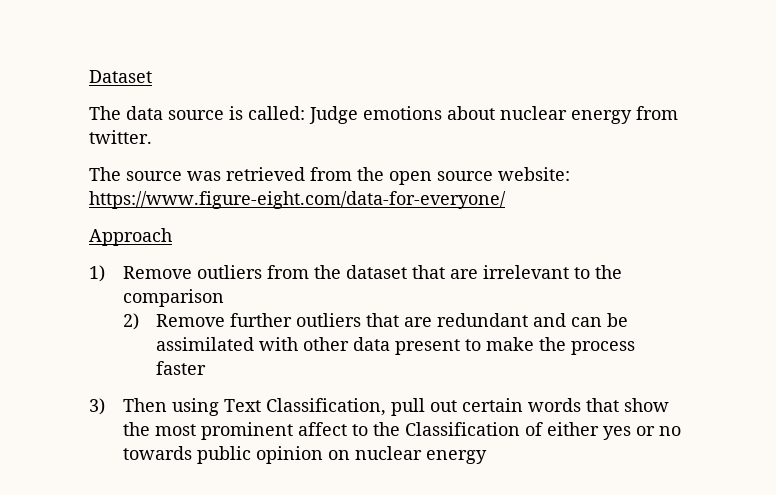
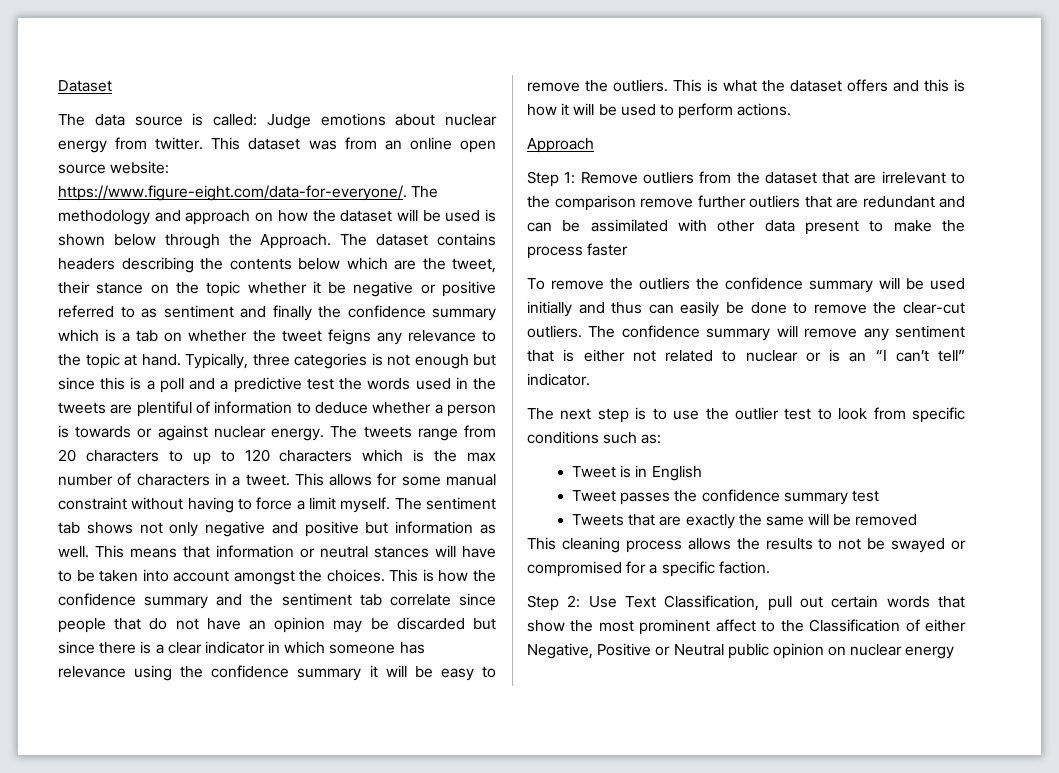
[89,167,570,185] [89,191,506,209] // The source was retrieved from the open source website: https://www.figure-eight.com/data-for-everyone/ -> [211,137,496,153] [58,161,170,174] [58,185,439,201] [58,209,496,225] [58,233,496,249] [58,257,496,273] [58,281,497,297] [58,305,496,321] [58,329,496,345] [58,353,496,369] [58,377,496,393] [58,401,496,417] [58,425,496,441] [58,449,496,465] [58,473,497,486] [58,497,496,513] [58,521,496,537] [58,545,496,558] [58,569,497,585] [58,593,497,609] [58,617,496,633] [58,641,425,654] [58,665,496,681] [527,79,965,92] [527,103,792,119] This dataset was from an online open source website: https://www.figure-eight.com/data-for-everyone/. The methodology and approach on how the dataset will be used is shown below through the Approach. The dataset contains headers describing the contents below which are the tweet, their stance on the topic whether it be negative or positive referred to as sentiment and finally the confidence summary which is a tab on whether the tweet feigns any relevance to the topic at hand. Typically, three categories is not enough but since this is a poll and a predictive test the words used in the tweets are plentiful of information to deduce whether a person is towards or against nuclear energy. The tweets range from 20 characters to up to 120 characters which is the max number of characters in a tweet. This allows for some manual constraint without having to force a limit myself. The sentiment tab shows not only negative and positive but information as well. This means that information or neutral stances will have to be taken into account amongst the choices. This is how the confidence summary and the sentiment tab correlate since people that do not have an opinion may be discarded but since there is a clear indicator in which someone has relevance using the confidence summary it will be easy to remove the outliers. This is what the dataset offers and this is how it will be used to perform actions.
[89,265,105,282] 1) -> [527,171,576,187] Step 1:
[122,313,226,330] // 2) Remove -> [640,198,693,208] remove
[89,398,219,416] 3) Then using -> [527,277,965,293] [527,301,965,317] [527,325,965,341] [527,349,965,362] [527,373,590,386] [527,407,965,423] [527,431,662,444] [571,465,702,481] [571,489,879,505] [571,513,918,529] [527,537,966,553] [527,561,770,577] [527,595,617,611] To remove the outliers the confidence summary will be used initially and thus can easily be done to remove the clear-cut outliers. The confidence summary will remove any sentiment that is either not related to nuclear or is an “I can’t tell” indicator. // The next step is to use the outlier test to look from specific conditions such as: // Tweet is in English // Tweet passes the confidence summary test // Tweets that are exactly the same will be removed // This cleaning process allows the results to not be swayed or compromised for a specific faction. // Step 2: Use
[602,426,681,440] [122,446,192,460] yes or no towards -> [527,643,724,659] Negative, Positive or Neutral

